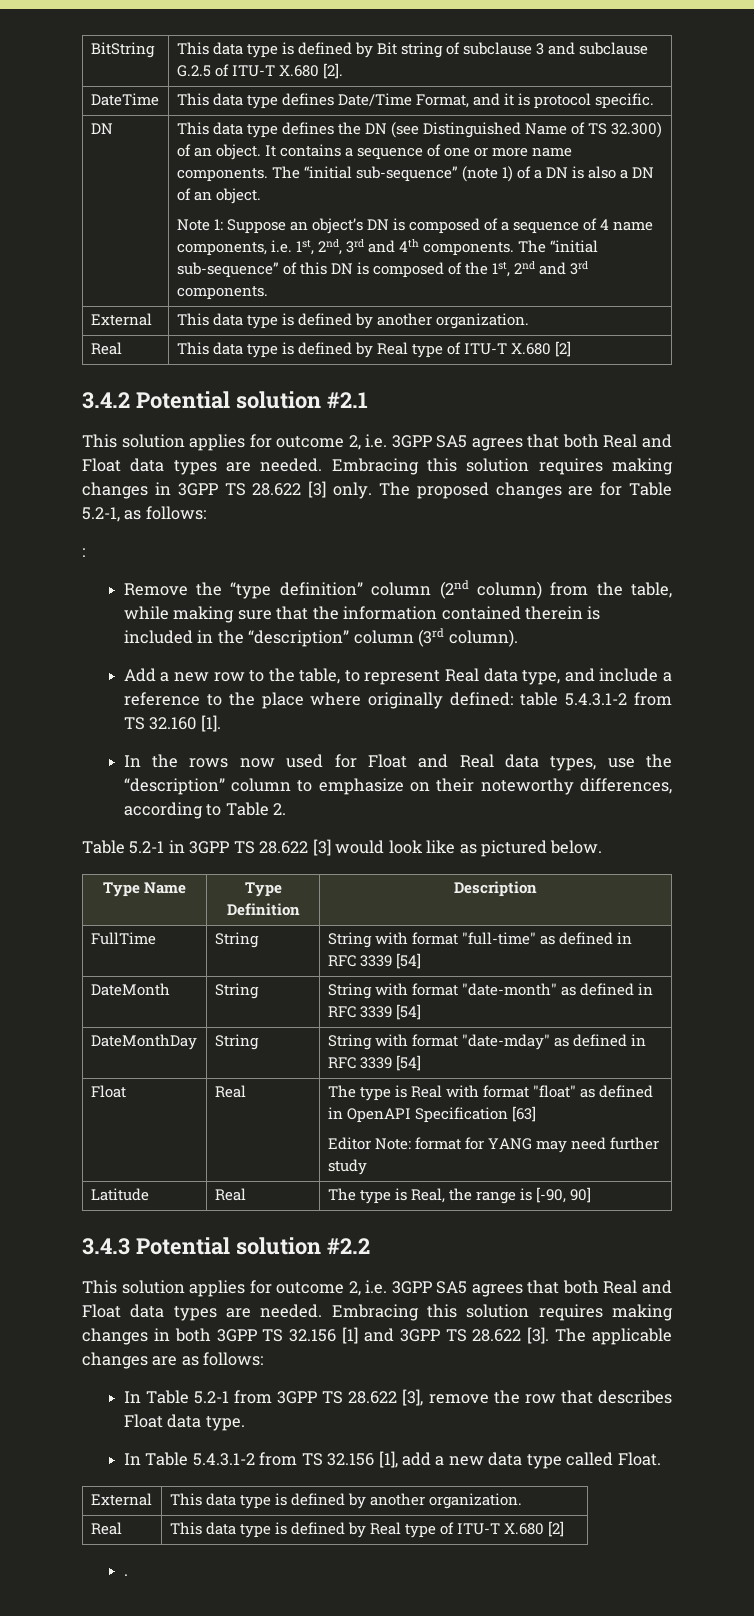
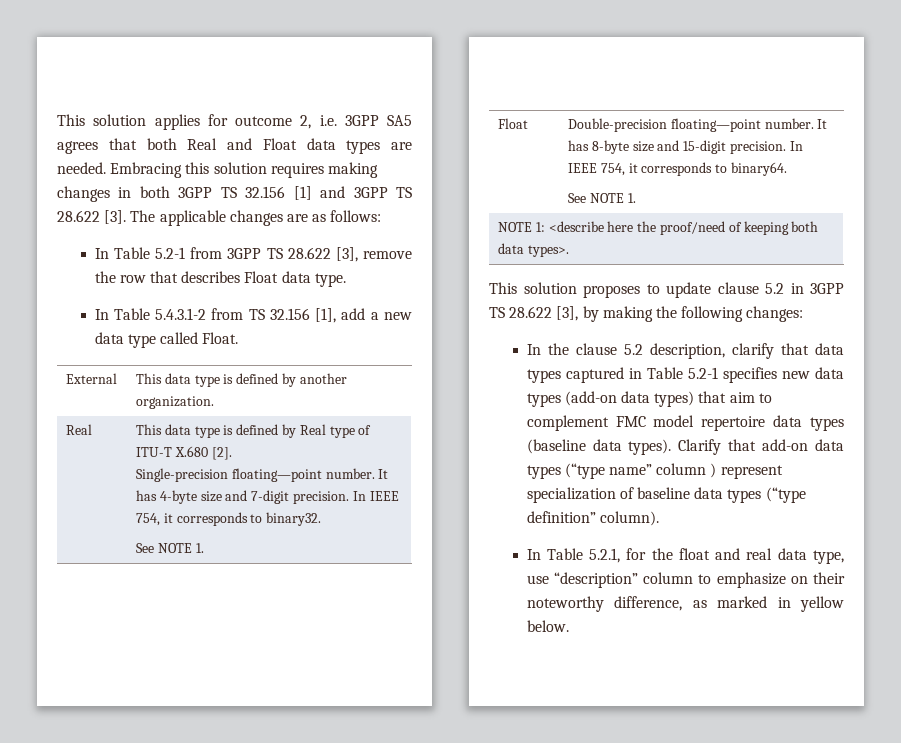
[90,42,155,58] [176,42,649,58] [176,63,343,79] [90,93,159,106] [176,93,655,109] [90,123,113,134] [176,122,663,138] [176,144,573,160] [176,166,655,182] [176,188,261,204] [176,218,654,234] [176,239,599,256] [176,261,589,278] [176,286,268,300] [90,313,152,326] [176,313,530,329] [90,342,122,355] [176,341,572,358] [82,391,368,409] [82,434,673,451] [82,458,673,475] [82,481,672,499] [82,506,206,522] [82,548,85,557] [123,580,672,599] [123,606,601,623] [123,628,518,647] [123,668,672,685] [123,692,672,709] [123,715,221,732] [123,754,672,771] [123,778,673,795] [123,802,287,819] [82,839,603,857] [102,882,187,897] [244,882,282,897] [226,903,300,916] [454,881,537,897] [90,932,156,945] [214,932,259,948] [327,932,633,948] [327,953,421,969] [90,983,170,996] [214,983,259,999] [327,983,654,999] [327,1004,421,1020] [90,1034,197,1050] [214,1034,259,1050] [327,1034,647,1050] [327,1055,421,1071] [90,1085,126,1098] [214,1085,246,1098] [327,1085,654,1101] [327,1106,536,1123] [327,1137,660,1153] [327,1159,367,1175] [90,1188,149,1201] [214,1188,246,1201] [327,1187,592,1204] [82,1237,370,1255] BitString | This data type is defined by Bit string of subclause 3 and subclause G.2.5 of ITU-T X.680 [2]. // DateTime | This data type defines Date/Time Format, and it is protocol specific. // DN | This data type defines the DN (see Distinguished Name of TS 32.300) of an object. It contains a sequence of one or more name components. The “initial sub-sequence” (note 1) of a DN is also a DN of an object. // Note 1: Suppose an object’s DN is composed of a sequence of 4 name components, i.e. 1st, 2nd, 3rd and 4th components. The “initial sub-sequence” of this DN is composed of the 1st, 2nd and 3rd components. // External | This data type is defined by another organization. // Real | This data type is defined by Real type of ITU-T X.680 [2] // 3.4.2 Potential solution #2.1 // This solution applies for outcome 2, i.e. 3GPP SA5 agrees that both Real and Float data types are needed. Embracing this solution requires making changes in 3GPP TS 28.622 [3] only. The proposed changes are for Table 5.2-1, as follows: // : // Remove the “type definition” column (2nd column) from the table, while making sure that the information contained therein is included in the “description” column (3rd column). // Add a new row to the table, to represent Real data type, and include a reference to the place where originally defined: table 5.4.3.1-2 from TS 32.160 [1]. // In the rows now used for Float and Real data types, use the “description” column to emphasize on their noteworthy differences, according to Table 2. // Table 5.2-1 in 3GPP TS 28.622 [3] would look like as pictured below. // Type Name | Type Definition | Description // FullTime | String | String with format "full-time" as defined in RFC 3339 [54] // DateMonth | String | String with format "date-month" as defined in RFC 3339 [54] // DateMonthDay | String | String with format "date-mday" as defined in RFC 3339 [54] // Float | Real | The type is Real with format "float" as defined in OpenAPI Specification [63] // Editor Note: format for YANG may need further study // Latitude | Real | The type is Real, the range is [-90, 90] // 3.4.3 Potential solution #2.2 // -> (57, 120) none
[548,1521,565,1537] [123,1574,128,1576] [2] // . -> [211,447,232,460] [136,468,389,482] [136,490,399,504] [136,512,322,526] [136,543,204,553] [498,118,529,129] [568,118,828,132] [568,140,803,154] [568,162,787,176] [568,193,636,203] [498,221,819,235] [498,243,569,257] [489,282,844,298] [489,306,804,322] [526,343,844,359] [526,367,844,383] [526,391,772,407] [526,415,844,431] [526,439,844,455] [526,463,783,479] [526,487,806,503] [526,511,659,526] [526,548,844,564] [526,572,845,588] [526,596,844,612] [526,620,569,632] [2]. // Single-precision floating—point number. It has 4-byte size and 7-digit precision. In IEEE 754, it corresponds to binary32. // See NOTE 1. // Float | Double-precision floating—point number. It has 8-byte size and 15-digit precision. In IEEE 754, it corresponds to binary64. // See NOTE 1. // NOTE 1: <describe here the proof/need of keeping both data types>. // This solution proposes to update clause 5.2 in 3GPP TS 28.622 [3], by making the following changes: // In the clause 5.2 description, clarify that data types captured in Table 5.2-1 specifies new data types (add-on data types) that aim to complement FMC model repertoire data types (baseline data types). Clarify that add-on data types (“type name” column ) represent specialization of baseline data types (“type definition” column). // In Table 5.2.1, for the float and real data type, use “description” column to emphasize on their noteworthy difference, as marked in yellow below.

